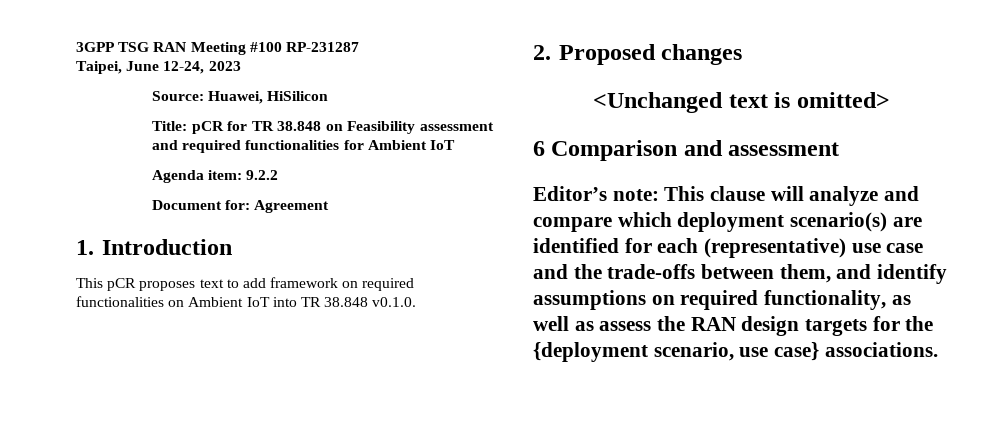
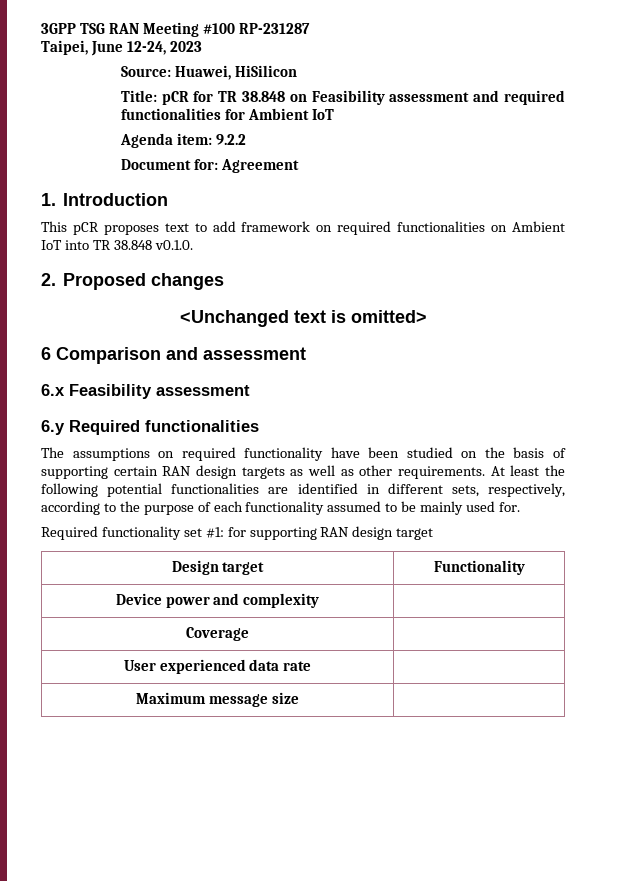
[533,186,920,206] [533,212,922,232] [533,238,924,258] [533,264,948,284] [533,290,911,310] [533,316,934,336] [533,342,938,362] Editor’s note: This clause will analyze and compare which deployment scenario(s) are identified for each (representative) use case and the trade-offs between them, and identify assumptions on required functionality, as well as assess the RAN design targets for the {deployment scenario, use case} associations. -> [41,384,250,399] [41,420,259,435] [41,447,567,461] [41,465,566,479] [41,483,565,497] [41,501,520,515] [41,526,434,540] [171,560,265,575] [433,560,525,575] [115,593,320,608] [186,627,249,641] [123,659,312,674] [136,692,299,707] 6.x Feasibility assessment // 6.y Required functionalities // The assumptions on required functionality have been studied on the basis of supporting certain RAN design targets as well as other requirements. At least the following potential functionalities are identified in different sets, respectively, according to the purpose of each functionality assumed to be mainly used for. // Required functionality set #1: for supporting RAN design target // Design target | Functionality // Device power and complexity | // Coverage | // User experienced data rate | // Maximum message size |

